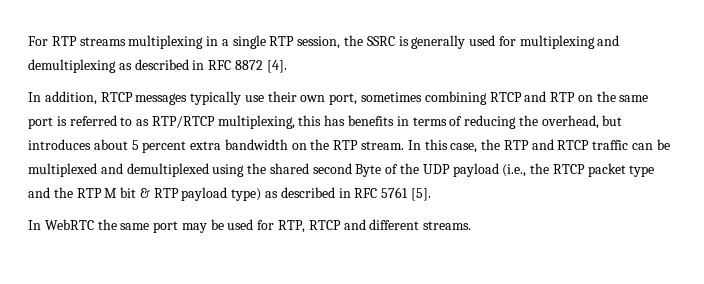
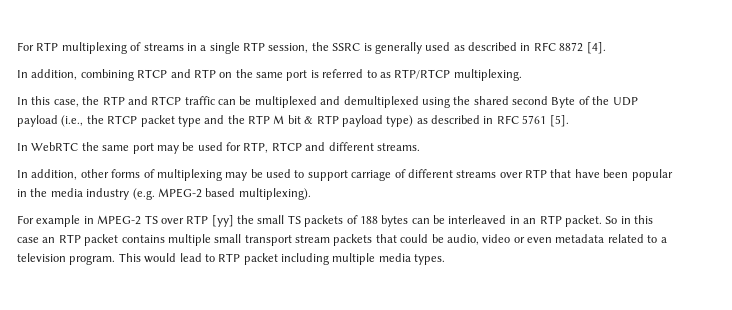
[79,35,204,49] streams multiplexing -> [61,42,184,54] multiplexing of streams
[498,35,620,49] [28,59,116,73] for multiplexing and demultiplexing -> (451, 46) none
[100,91,423,105] RTCP messages typically use their own port, sometimes -> (78, 74) none
[217,115,623,129] [28,139,405,153] multiplexing, this has benefits in terms of reducing the overhead, but introduces about 5 percent extra bandwidth on the RTP stream. -> [453,69,522,81] multiplexing. //
(472, 225) none -> [17,169,673,181] [17,188,311,200] [17,215,653,227] [17,234,667,246] [17,253,446,265] // In addition, other forms of multiplexing may be used to support carriage of different streams over RTP that have been popular in the media industry (e.g. MPEG-2 based multiplexing). // For example in MPEG-2 TS over RTP [yy] the small TS packets of 188 bytes can be interleaved in an RTP packet. So in this case an RTP packet contains multiple small transport stream packets that could be audio, video or even metadata related to a television program. This would lead to RTP packet including multiple media types.

